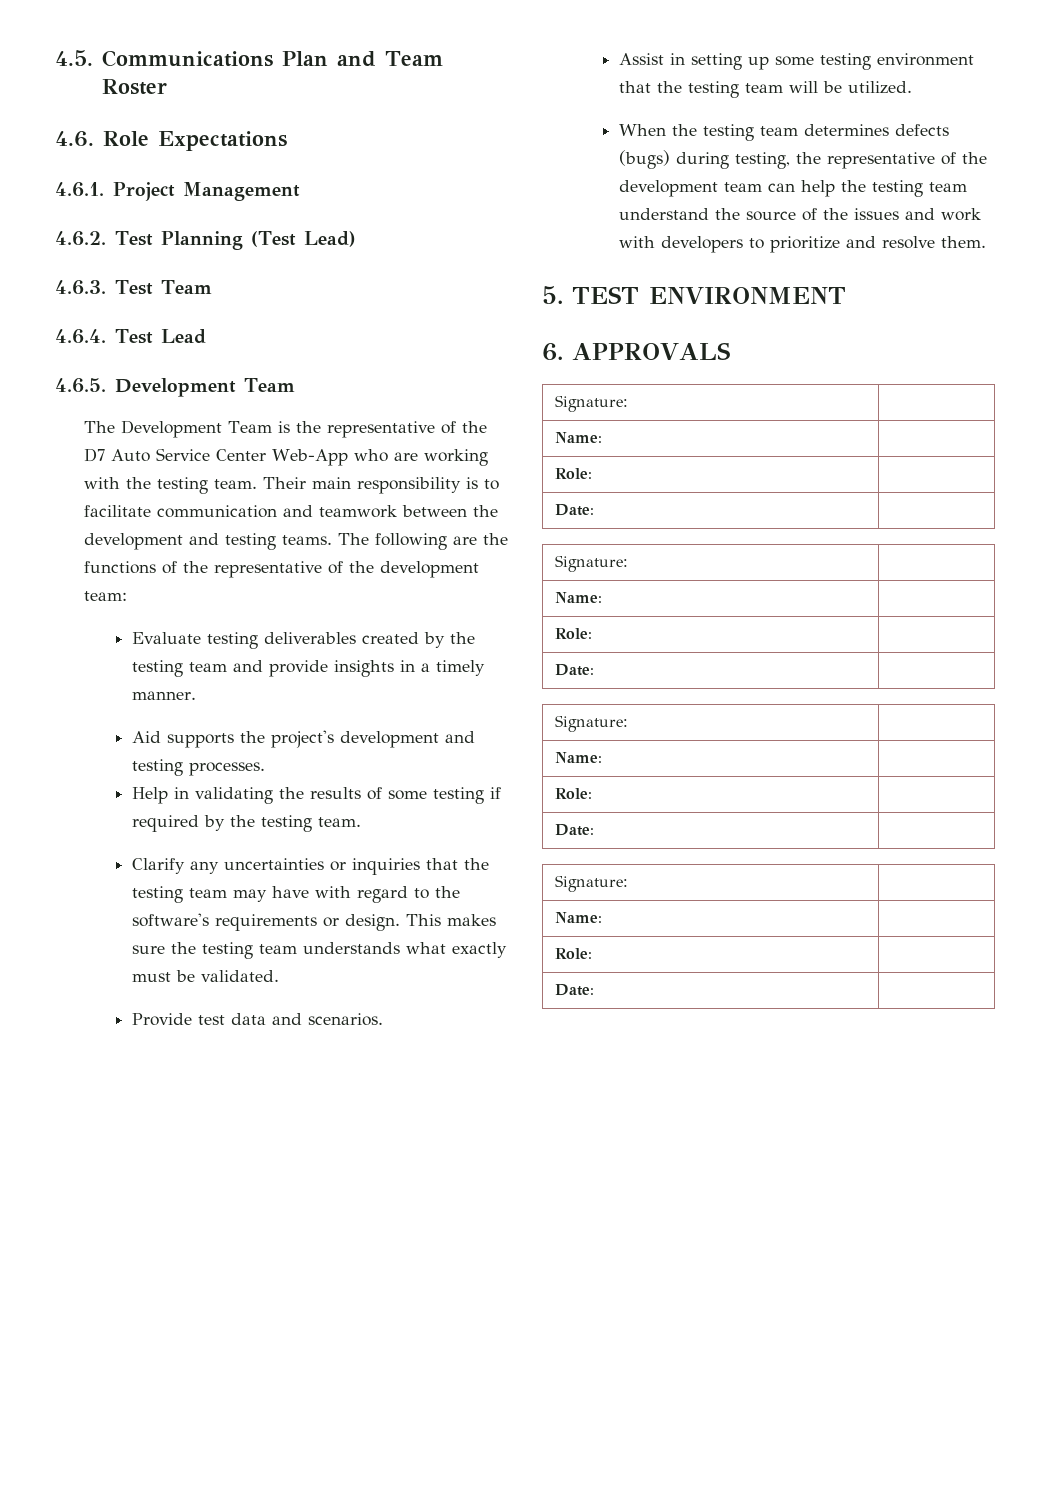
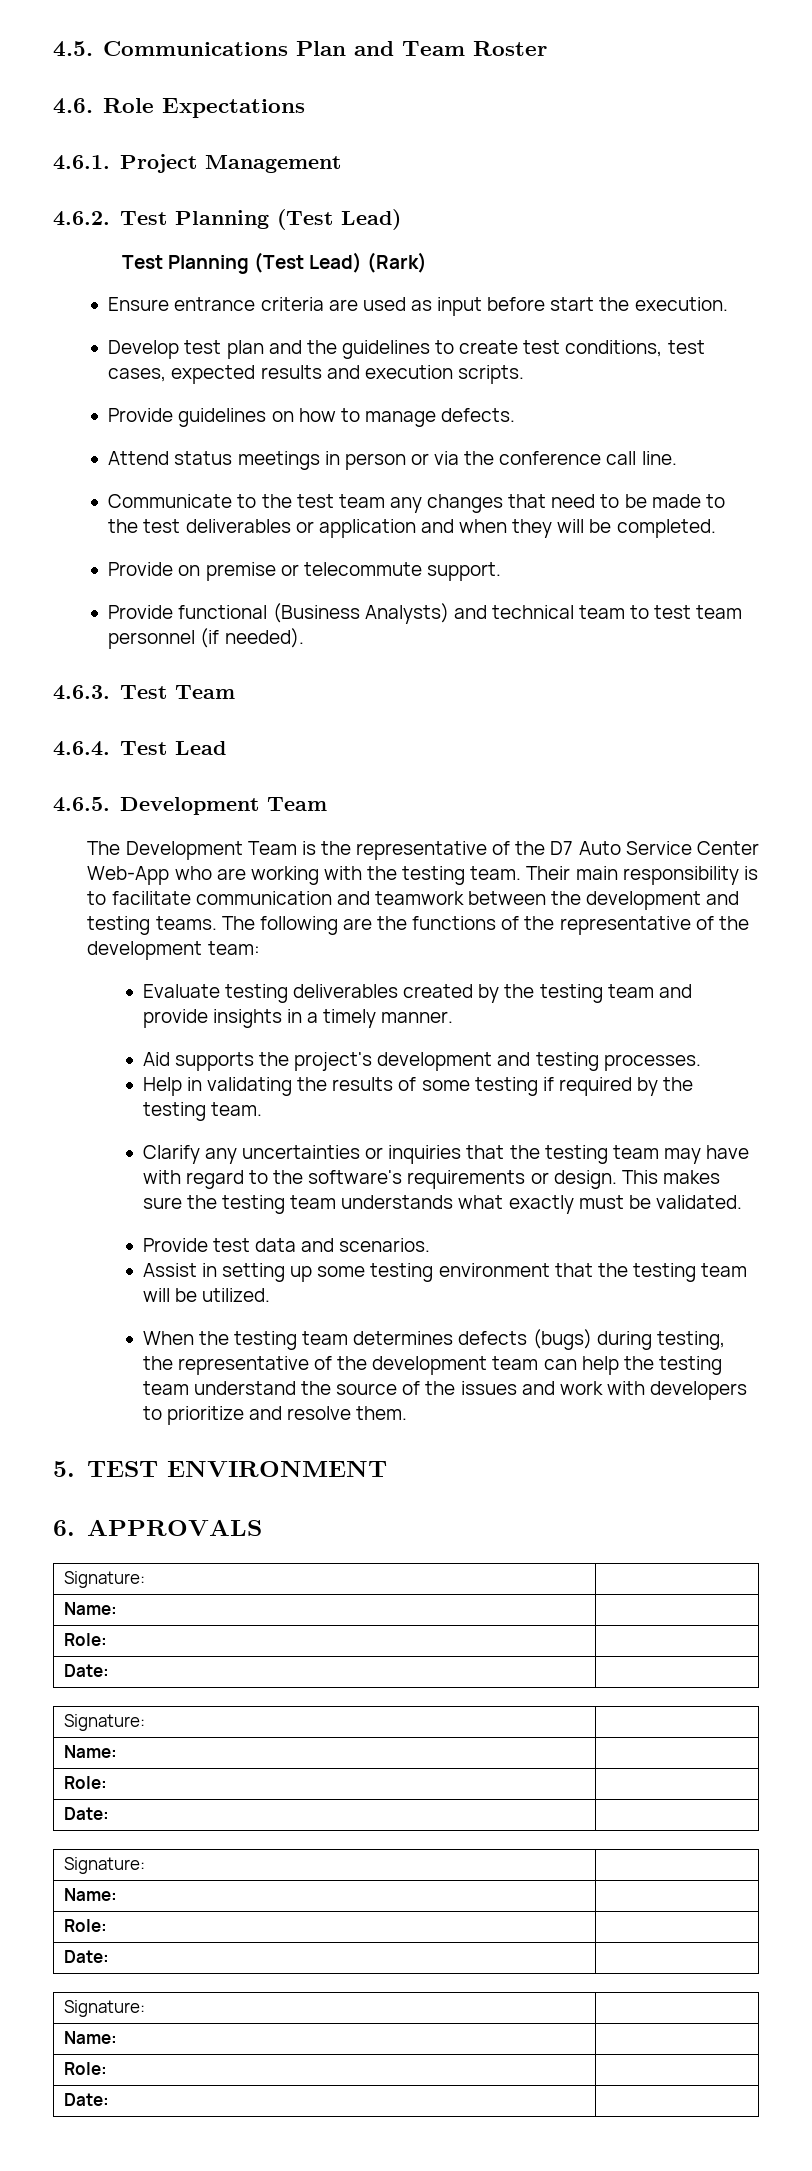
(356, 239) none -> [121,252,428,274] [108,297,728,316] [108,340,705,359] [108,365,524,384] [108,408,516,427] [108,451,677,470] [108,494,725,513] [108,519,716,538] [108,562,501,581] [108,603,743,624] [108,628,304,649] // Test Planning (Test Lead) (Rark) // Ensure entrance criteria are used as input before start the execution. // Develop test plan and the guidelines to create test conditions, test cases, expected results and execution scripts. // Provide guidelines on how to manage defects. // Attend status meetings in person or via the conference call line. // Communicate to the test team any changes that need to be made to the test deliverables or application and when they will be completed. // Provide on premise or telecommute support. // Provide functional (Business Analysts) and technical team to test team personnel (if needed).

